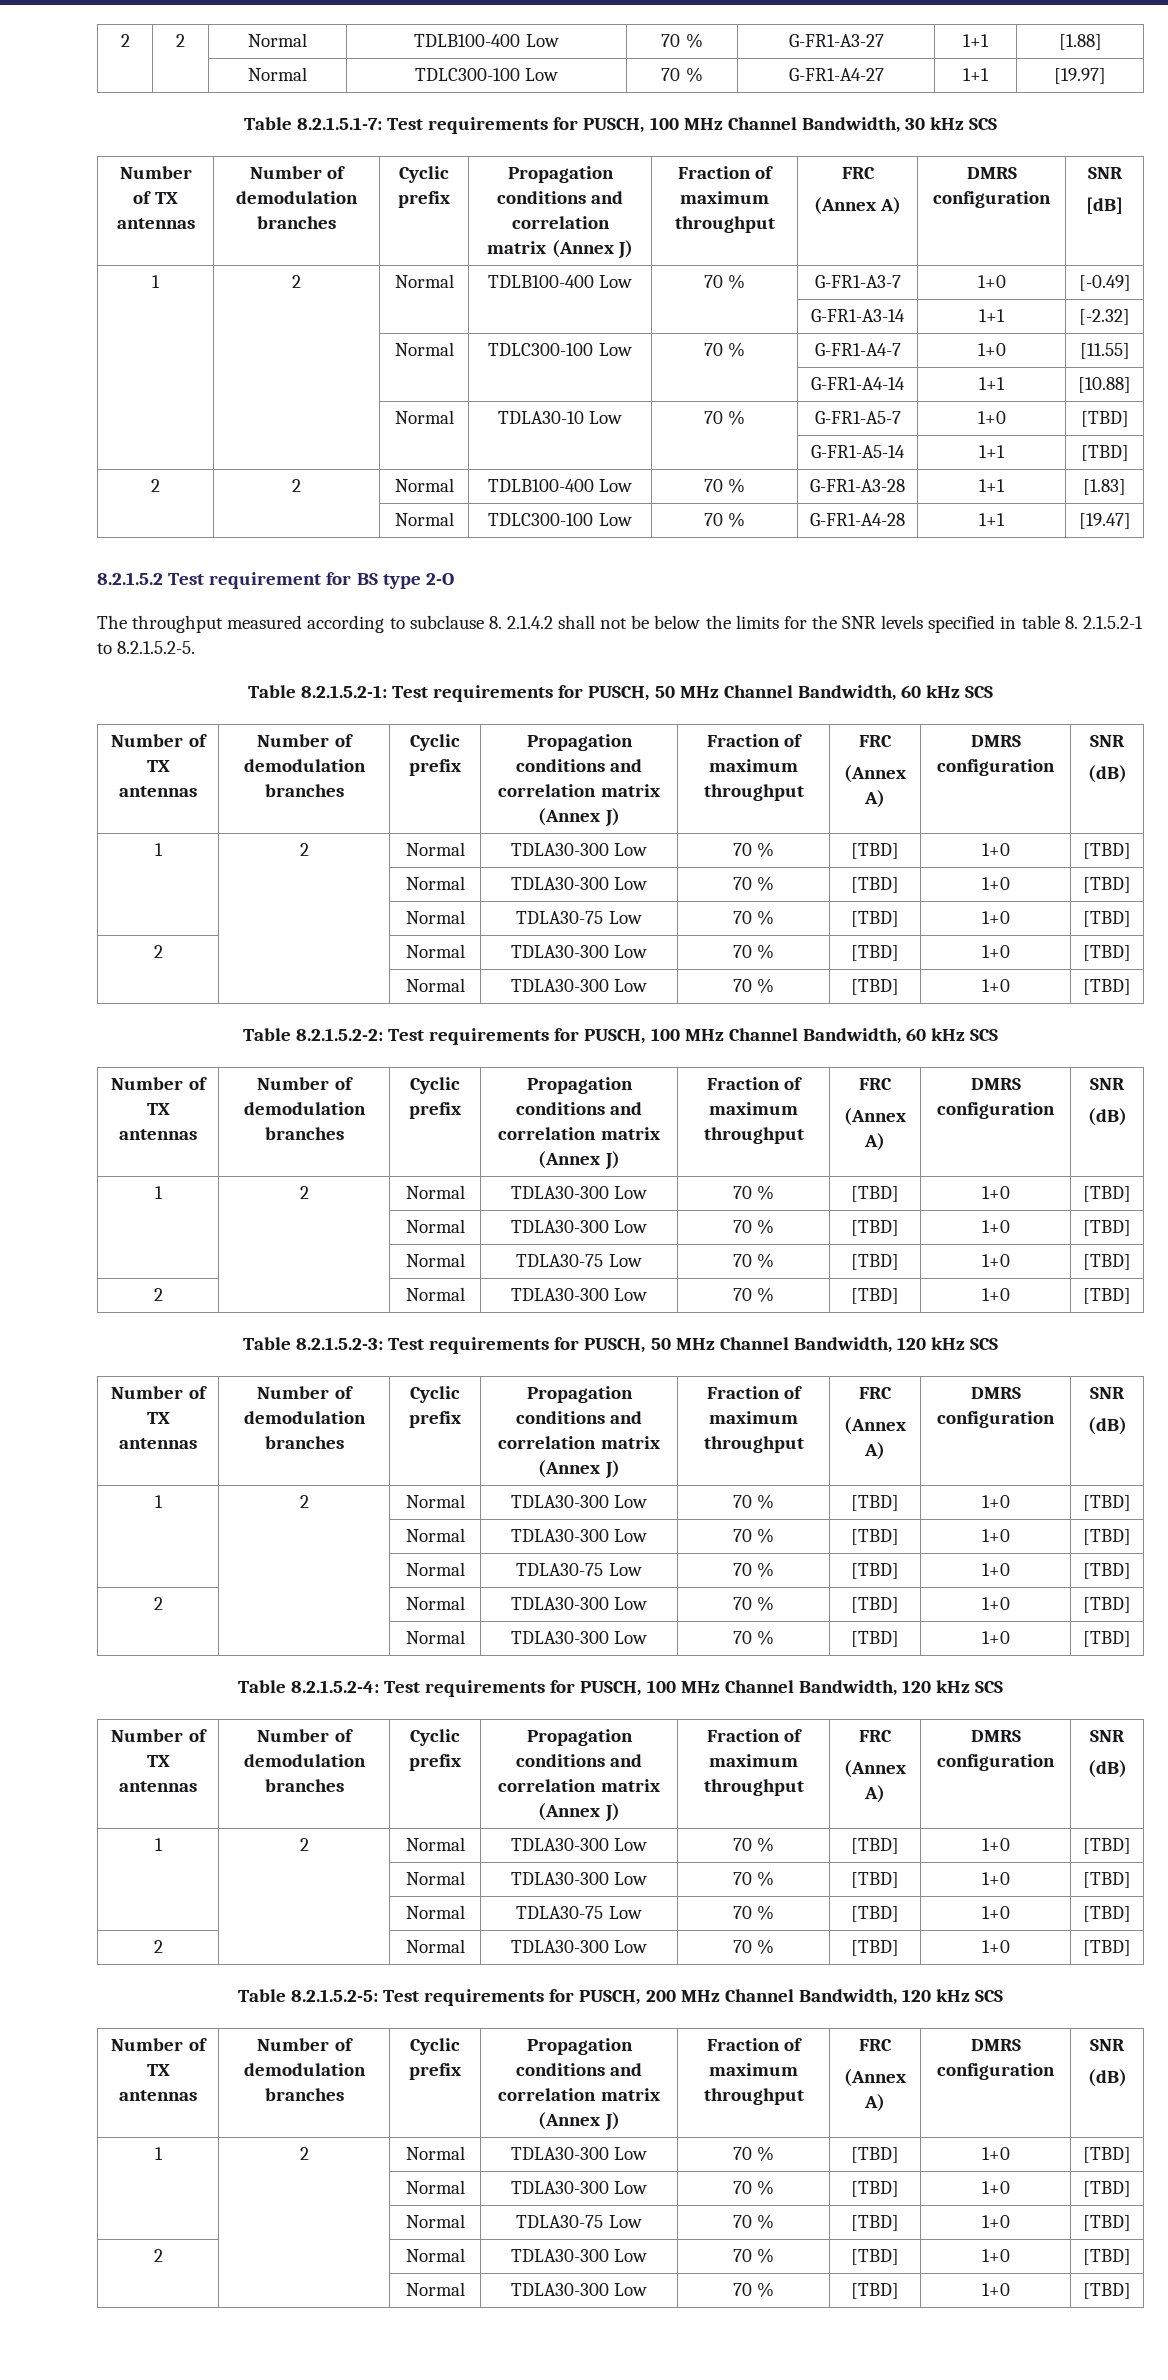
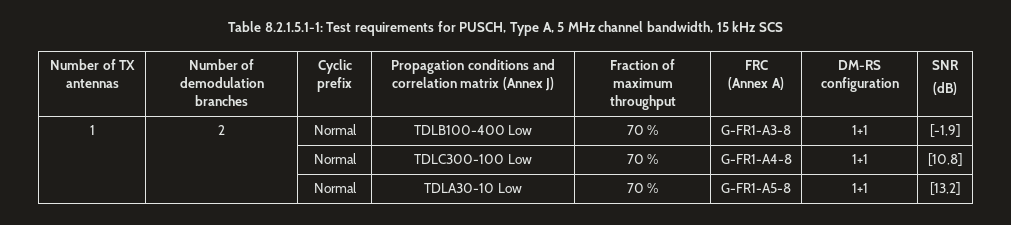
[120,34,130,47] [176,34,185,47] [248,33,307,47] [414,34,559,47] [661,33,703,48] [788,34,884,47] [963,34,989,47] [1058,34,1102,50] [248,67,307,81] [414,68,559,81] [661,67,703,82] [788,68,884,81] [963,68,989,81] [1054,68,1106,84] [243,117,926,134] 2 | 2 | Normal | TDLB100-400 Low | 70 % | G-FR1-A3-27 | 1+1 | [1.88] // | | Normal | TDLC300-100 Low | 70 % | G-FR1-A4-27 | 1+1 | [19.97] // Table 8.2.1.5.1-7: Test requirements for PUSCH, 100 MHz Channel Bandwidth, 30 -> [227,21,729,36] Table 8.2.1.5.1-1: Test requirements for PUSCH, Type A, 5 MHz channel bandwidth, 15
[966,167,1017,179] [933,191,1051,208] [1087,167,1122,179] [1086,197,1123,214] DMRS configuration | SNR // [dB] -> [838,60,881,70] [820,77,899,92] [932,60,959,70] [933,82,957,95] DM-RS configuration | SNR // (dB)
[814,275,901,288] [977,275,1006,288] [1078,275,1131,291] [811,309,905,322] [979,309,1005,322] [1079,309,1130,325] [394,342,454,356] [488,343,632,356] [703,342,746,357] [814,343,901,356] [977,343,1006,356] [1079,343,1130,359] [811,377,905,390] [979,377,1005,390] [1078,377,1131,393] G-FR1-A3-7 | 1+0 | [-0.49] // | | | | | G-FR1-A3-14 | 1+1 | [-2.32] // | | Normal | TDLC300-100 Low | 70 % | G-FR1-A4-7 | 1+0 | [11.55] // | | | | | G-FR1-A4-14 | 1+1 | [10.88] -> [721,125,791,135] [851,125,868,135] [929,124,961,137] [313,153,357,164] [414,154,532,164] [626,154,659,164] [720,154,792,164] [851,154,868,164] [927,153,963,166] G-FR1-A3-8 | 1+1 | [-1,9] // | | Normal | TDLC300-100 Low | 70 % | G-FR1-A4-8 | 1+1 | [10,8]
[814,411,901,424] [977,411,1006,424] [1080,411,1129,427] [811,445,905,458] [979,445,1005,458] [1080,445,1129,461] [151,479,160,492] [292,479,301,492] [394,478,454,492] [487,479,633,492] [703,478,746,493] [810,479,905,492] [979,479,1005,492] [1083,479,1126,495] [394,512,454,526] [488,513,632,526] [703,512,746,527] [810,513,905,526] [979,513,1005,526] [1078,513,1131,529] [97,572,454,589] [97,615,1143,633] [97,641,196,654] [247,685,994,702] [111,734,207,747] [146,760,170,772] [119,786,197,797] [257,734,353,747] [243,759,366,772] [264,784,344,797] [410,734,460,751] [409,759,461,776] [526,734,633,751] [515,759,643,772] [498,784,660,797] [538,808,620,827] [706,734,803,747] [709,759,798,772] [703,784,804,801] [859,735,892,747] [844,765,906,783] [864,790,885,808] [970,735,1021,747] [937,759,1055,776] [1090,735,1124,747] [1087,765,1127,783] [154,843,163,856] [299,843,309,856] [405,842,465,856] [510,843,648,856] [732,842,775,857] [851,843,899,859] [981,843,1010,856] [1083,843,1131,859] [405,876,465,890] [510,877,648,890] [732,876,775,891] [851,877,899,893] [981,877,1010,890] [1083,877,1131,893] [405,910,465,924] [516,911,642,924] [732,910,775,925] [851,911,899,927] [981,911,1010,924] [1083,911,1131,927] [153,945,163,958] [405,944,465,958] [510,945,648,958] [732,944,775,959] [851,945,899,961] [981,945,1010,958] [1083,945,1131,961] [405,978,465,992] [510,979,648,992] [732,978,775,993] [851,979,899,995] [981,979,1010,992] [1083,979,1131,995] [242,1028,999,1045] [111,1077,207,1090] [146,1103,170,1115] [119,1129,197,1140] [257,1077,353,1090] [243,1102,366,1115] [264,1127,344,1140] [410,1077,460,1094] [409,1102,461,1119] [526,1077,633,1094] [515,1102,643,1115] [498,1127,660,1140] [538,1151,620,1170] [706,1077,803,1090] [709,1102,798,1115] [703,1127,804,1144] [859,1078,892,1090] [844,1108,906,1126] [864,1133,885,1151] [970,1078,1021,1090] [937,1102,1055,1119] [1090,1078,1124,1090] [1087,1108,1127,1126] [154,1186,163,1199] [299,1186,309,1199] [405,1185,465,1199] [510,1186,648,1199] [732,1185,775,1200] [851,1186,899,1202] [981,1186,1010,1199] [1083,1186,1131,1202] [405,1219,465,1233] [510,1220,648,1233] [732,1219,775,1234] [851,1220,899,1236] [981,1220,1010,1233] [1083,1220,1131,1236] [405,1253,465,1267] [516,1254,642,1267] [732,1253,775,1268] [851,1254,899,1270] [981,1254,1010,1267] [1083,1254,1131,1270] [153,1288,163,1301] [405,1287,465,1301] [510,1288,648,1301] [732,1287,775,1302] [851,1288,899,1304] [981,1288,1010,1301] [1083,1288,1131,1304] [242,1337,999,1354] [111,1386,207,1399] [146,1412,170,1424] [119,1438,197,1449] [257,1386,353,1399] [243,1411,366,1424] [264,1436,344,1449] [410,1386,460,1403] [409,1411,461,1428] [526,1386,633,1403] [515,1411,643,1424] [498,1436,660,1449] [538,1460,620,1479] [706,1386,803,1399] [709,1411,798,1424] [703,1436,804,1453] [859,1387,892,1399] [844,1417,906,1435] [864,1442,885,1460] [970,1387,1021,1399] [937,1411,1055,1428] [1090,1387,1124,1399] [1087,1417,1127,1435] [154,1495,163,1508] [299,1495,309,1508] [405,1494,465,1508] [510,1495,648,1508] [732,1494,775,1509] [851,1495,899,1511] [981,1495,1010,1508] [1083,1495,1131,1511] [405,1528,465,1542] [510,1529,648,1542] [732,1528,775,1543] [851,1529,899,1545] [981,1529,1010,1542] [1083,1529,1131,1545] [405,1562,465,1576] [516,1563,642,1576] [732,1562,775,1577] [851,1563,899,1579] [981,1563,1010,1576] [1083,1563,1131,1579] [153,1597,163,1610] [405,1596,465,1610] [510,1597,648,1610] [732,1596,775,1611] [851,1597,899,1613] [981,1597,1010,1610] [1083,1597,1131,1613] [405,1630,465,1644] [510,1631,648,1644] [732,1630,775,1645] [851,1631,899,1647] [981,1631,1010,1644] [1083,1631,1131,1647] [237,1680,1004,1697] [111,1729,207,1742] [146,1755,170,1767] [119,1781,197,1792] [257,1729,353,1742] [243,1754,366,1767] [264,1779,344,1792] [410,1729,460,1746] [409,1754,461,1771] [526,1729,633,1746] [515,1754,643,1767] [498,1779,660,1792] [538,1803,620,1822] [706,1729,803,1742] [709,1754,798,1767] [703,1779,804,1796] [859,1730,892,1742] [844,1760,906,1778] [864,1785,885,1803] [970,1730,1021,1742] [937,1754,1055,1771] [1090,1730,1124,1742] [1087,1760,1127,1778] [154,1838,163,1851] [299,1838,309,1851] [405,1837,465,1851] [510,1838,648,1851] [732,1837,775,1852] [851,1838,899,1854] [981,1838,1010,1851] [1083,1838,1131,1854] [405,1871,465,1885] [510,1872,648,1885] [732,1871,775,1886] [851,1872,899,1888] [981,1872,1010,1885] [1083,1872,1131,1888] [405,1905,465,1919] [516,1906,642,1919] [732,1905,775,1920] [851,1906,899,1922] [981,1906,1010,1919] [1083,1906,1131,1922] [153,1940,163,1953] [405,1939,465,1953] [510,1940,648,1953] [732,1939,775,1954] [851,1940,899,1956] [981,1940,1010,1953] [1083,1940,1131,1956] [237,1989,1004,2006] [111,2038,207,2051] [146,2064,170,2076] [119,2090,197,2101] [257,2038,353,2051] [243,2063,366,2076] [264,2088,344,2101] [410,2038,460,2055] [409,2063,461,2080] [526,2038,633,2055] [515,2063,643,2076] [498,2088,660,2101] [538,2112,620,2131] [706,2038,803,2051] [709,2063,798,2076] [703,2088,804,2105] [859,2039,892,2051] [844,2069,906,2087] [864,2094,885,2112] [970,2039,1021,2051] [937,2063,1055,2080] [1090,2039,1124,2051] [1087,2069,1127,2087] [154,2147,163,2160] [299,2147,309,2160] [405,2146,465,2160] [510,2147,648,2160] [732,2146,775,2161] [851,2147,899,2163] [981,2147,1010,2160] [1083,2147,1131,2163] [405,2180,465,2194] [510,2181,648,2194] [732,2180,775,2195] [851,2181,899,2197] [981,2181,1010,2194] [1083,2181,1131,2197] [405,2214,465,2228] [516,2215,642,2228] [732,2214,775,2229] [851,2215,899,2231] [981,2215,1010,2228] [1083,2215,1131,2231] [153,2249,163,2262] [405,2248,465,2262] [510,2249,648,2262] [732,2248,775,2263] [851,2249,899,2265] [981,2249,1010,2262] [1083,2249,1131,2265] [405,2282,465,2296] [510,2283,648,2296] [732,2282,775,2297] [851,2283,899,2299] [981,2283,1010,2296] [1083,2283,1131,2299] G-FR1-A5-7 | 1+0 | [TBD] // | | | | | G-FR1-A5-14 | 1+1 | [TBD] // 2 | 2 | Normal | TDLB100-400 Low | 70 % | G-FR1-A3-28 | 1+1 | [1.83] // | | Normal | TDLC300-100 Low | 70 % | G-FR1-A4-28 | 1+1 | [19.47] // 8.2.1.5.2 Test requirement for BS type 2-O // The throughput measured according to subclause 8. 2.1.4.2 shall not be below the limits for the SNR levels specified in table 8. 2.1.5.2-1 to 8.2.1.5.2-5. // Table 8.2.1.5.2-1: Test requirements for PUSCH, 50 MHz Channel Bandwidth, 60 kHz SCS // Number of TX antennas | Number of demodulation branches | Cyclic prefix | Propagation conditions and correlation matrix (Annex J) | Fraction of maximum throughput | FRC // (Annex A) | DMRS configuration | SNR // (dB) // 1 | 2 | Normal | TDLA30-300 Low | 70 % | [TBD] | 1+0 | [TBD] // | | Normal | TDLA30-300 Low | 70 % | [TBD] | 1+0 | [TBD] // | | Normal | TDLA30-75 Low | 70 % | [TBD] | 1+0 | [TBD] // 2 | | Normal | TDLA30-300 Low | 70 % | [TBD] | 1+0 | [TBD] // | | Normal | TDLA30-300 Low | 70 % | [TBD] | 1+0 | [TBD] // Table 8.2.1.5.2-2: Test requirements for PUSCH, 100 MHz Channel Bandwidth, 60 kHz SCS // Number of TX antennas | Number of demodulation branches | Cyclic prefix | Propagation conditions and correlation matrix (Annex J) | Fraction of maximum throughput | FRC // (Annex A) | DMRS configuration | SNR // (dB) // 1 | 2 | Normal | TDLA30-300 Low | 70 % | [TBD] | 1+0 | [TBD] // | | Normal | TDLA30-300 Low | 70 % | [TBD] | 1+0 | [TBD] // | | Normal | TDLA30-75 Low | 70 % | [TBD] | 1+0 | [TBD] // 2 | | Normal | TDLA30-300 Low | 70 % | [TBD] | 1+0 | [TBD] // Table 8.2.1.5.2-3: Test requirements for PUSCH, 50 MHz Channel Bandwidth, 120 kHz SCS // Number of TX antennas | Number of demodulation branches | Cyclic prefix | Propagation conditions and correlation matrix (Annex J) | Fraction of maximum throughput | FRC // (Annex A) | DMRS configuration | SNR // (dB) // 1 | 2 | Normal | TDLA30-300 Low | 70 % | [TBD] | 1+0 | [TBD] // | | Normal | TDLA30-300 Low | 70 % | [TBD] | 1+0 | [TBD] // | | Normal | TDLA30-75 Low | 70 % | [TBD] | 1+0 | [TBD] // 2 | | Normal | TDLA30-300 Low | 70 % | [TBD] | 1+0 | [TBD] // | | Normal | TDLA30-300 Low | 70 % | [TBD] | 1+0 | [TBD] // Table 8.2.1.5.2-4: Test requirements for PUSCH, 100 MHz Channel Bandwidth, 120 kHz SCS // Number of TX antennas | Number of demodulation branches | Cyclic prefix | Propagation conditions and correlation matrix (Annex J) | Fraction of maximum throughput | FRC // (Annex A) | DMRS configuration | SNR // (dB) // 1 | 2 | Normal | TDLA30-300 Low | 70 % | [TBD] | 1+0 | [TBD] // | | Normal | TDLA30-300 Low | 70 % | [TBD] | 1+0 | [TBD] // | | Normal | TDLA30-75 Low | 70 % | [TBD] | 1+0 | [TBD] // 2 | | Normal | TDLA30-300 Low | 70 % | [TBD] | 1+0 | [TBD] // Table 8.2.1.5.2-5: Test requirements for PUSCH, 200 MHz Channel Bandwidth, 120 kHz SCS // Number of TX antennas | Number of demodulation branches | Cyclic prefix | Propagation conditions and correlation matrix (Annex J) | Fraction of maximum throughput | FRC // (Annex A) | DMRS configuration | SNR // (dB) // 1 | 2 | Normal | TDLA30-300 Low | 70 % | [TBD] | 1+0 | [TBD] // | | Normal | TDLA30-300 Low | 70 % | [TBD] | 1+0 | [TBD] // | | Normal | TDLA30-75 Low | 70 % | [TBD] | 1+0 | [TBD] // 2 | | Normal | TDLA30-300 Low | 70 % | [TBD] | 1+0 | [TBD] // | | Normal | TDLA30-300 Low | 70 % | [TBD] | 1+0 | [TBD] -> [721,183,791,193] [851,183,868,193] [929,182,961,195] G-FR1-A5-8 | 1+1 | [13,2]

